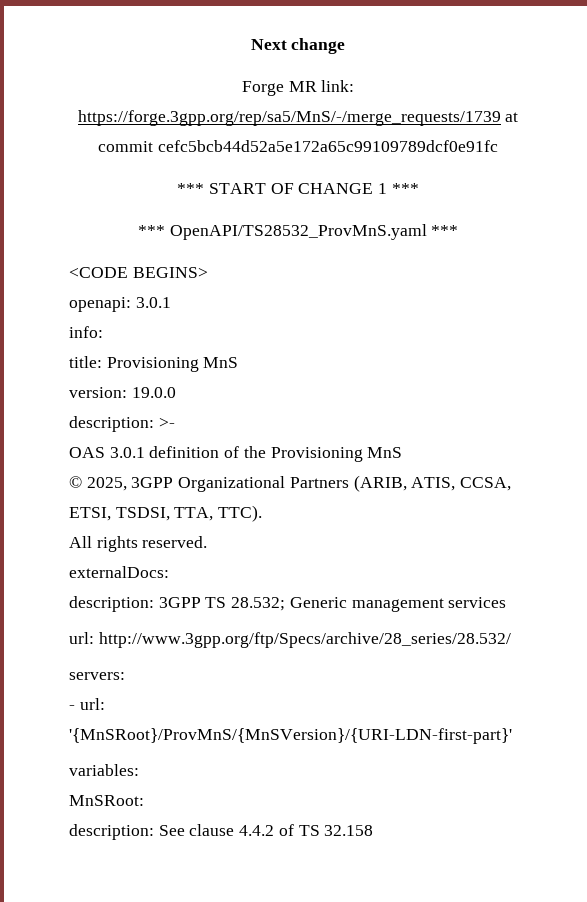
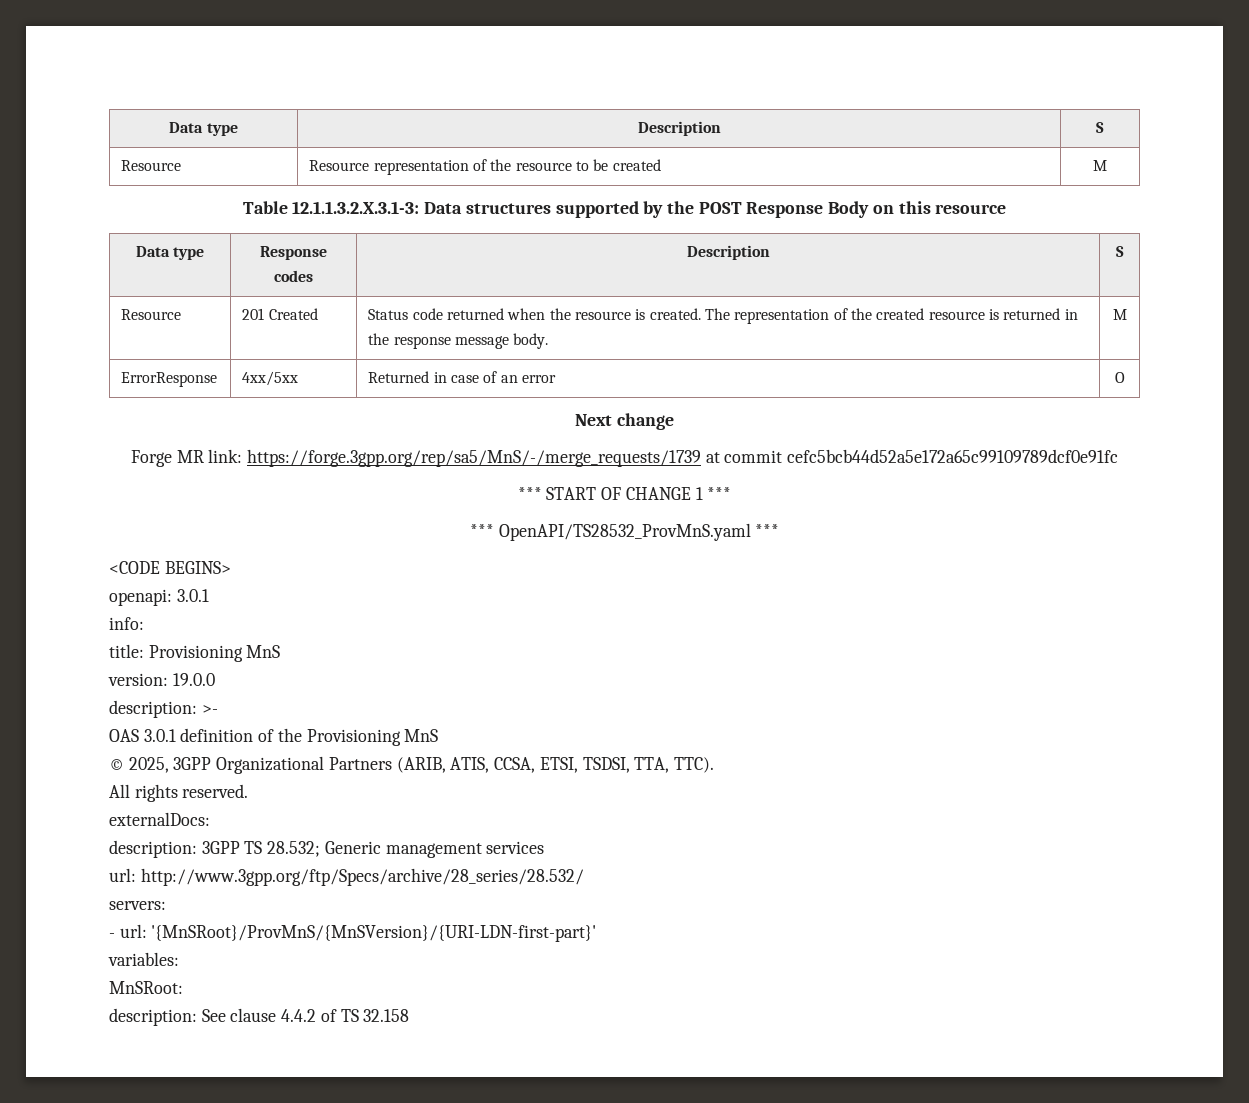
(250, 44) none -> [169,122,238,136] [637,121,721,136] [1096,122,1104,133] [121,160,182,171] [309,159,661,175] [1093,160,1107,171] [242,201,1007,218] [135,246,205,260] [260,246,327,260] [274,270,313,282] [686,245,770,260] [1115,246,1124,257] [121,309,182,320] [242,308,318,320] [368,308,1078,324] [368,333,549,349] [1112,309,1127,320] [121,372,218,387] [242,371,299,386] [368,371,557,383] [1114,372,1125,383] Data type | Description | S // Resource | Resource representation of the resource to be created | M // Table 12.1.1.3.2.X.3.1-3: Data structures supported by the POST Response Body on this resource // Data type | Response codes | Description | S // Resource | 201 Created | Status code returned when the resource is created. The representation of the created resource is returned in the response message body. | M // ErrorResponse | 4xx/5xx | Returned in case of an error | O //

